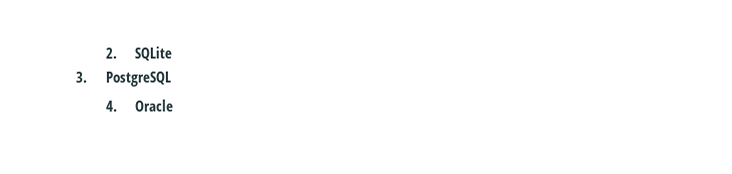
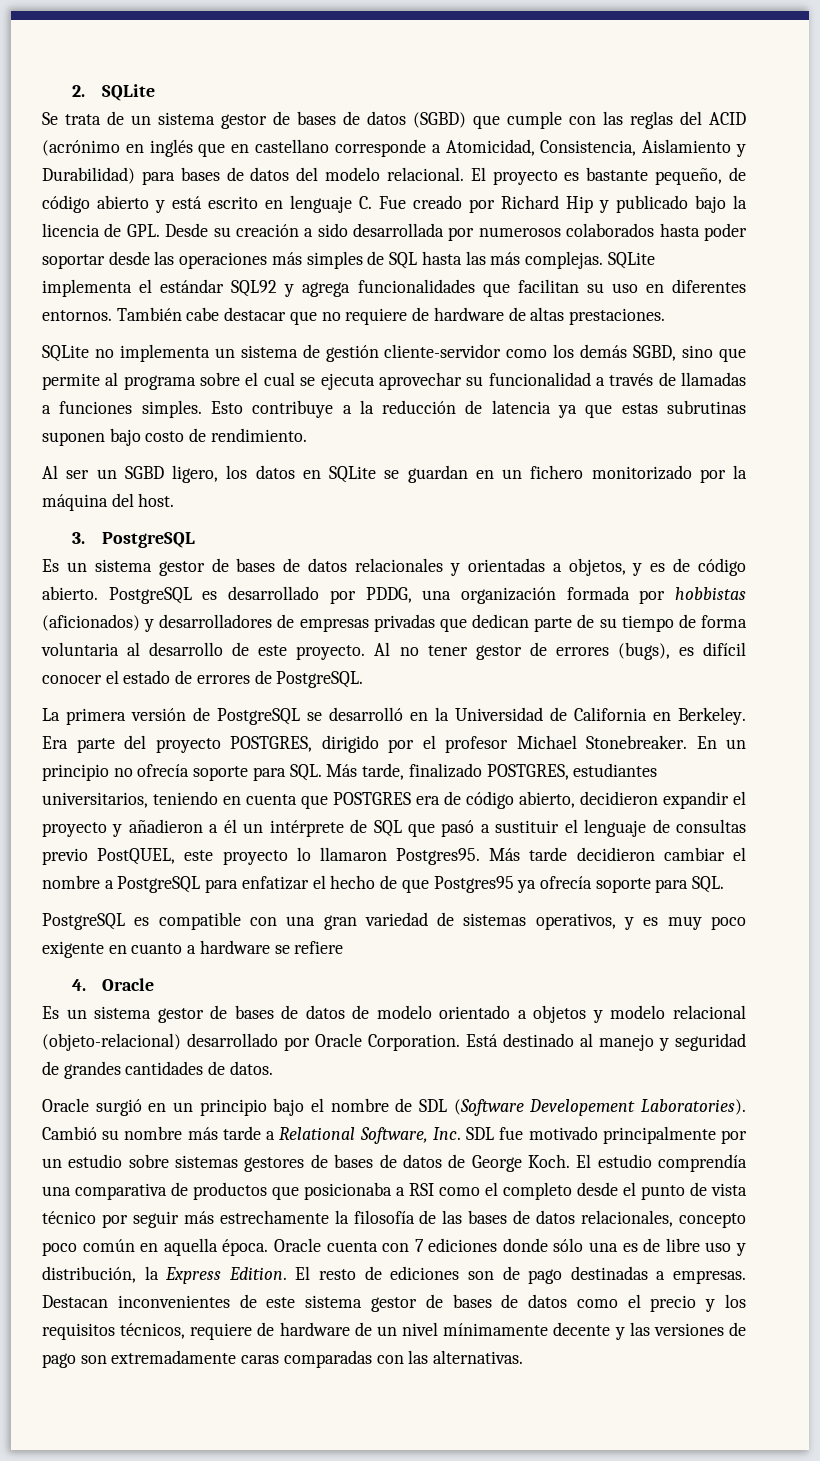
[75,71,171,87] [105,99,175,112] 3. PostgreSQL // 4. Oracle -> [42,111,746,129] [42,139,746,157] [42,167,746,185] [42,195,747,213] [42,223,748,241] [42,251,655,269] [42,279,747,297] [42,307,665,325] [42,344,746,362] [42,372,746,390] [42,400,746,418] [42,428,307,446] [42,465,747,483] [42,493,175,511] [72,532,196,548] [42,558,746,576] [42,586,746,604] [42,614,748,632] [41,642,746,660] [42,670,364,688] [42,707,746,725] [42,735,746,753] [42,763,658,781] [42,791,746,809] [42,819,746,837] [42,847,746,865] [42,875,725,893] [42,912,746,930] [42,940,344,958] [72,978,155,991] [42,1005,746,1023] [42,1033,746,1051] [42,1061,273,1079] [42,1098,746,1116] [42,1126,747,1144] [42,1154,747,1172] [42,1182,747,1200] [42,1210,746,1228] [42,1238,747,1256] [42,1266,747,1284] [42,1294,747,1312] [42,1322,746,1340] [42,1350,524,1368] Se trata de un sistema gestor de bases de datos (SGBD) que cumple con las reglas del ACID (acrónimo en inglés que en castellano corresponde a Atomicidad, Consistencia, Aislamiento y Durabilidad) para bases de datos del modelo relacional. El proyecto es bastante pequeño, de código abierto y está escrito en lenguaje C. Fue creado por Richard Hip y publicado bajo la licencia de GPL. Desde su creación a sido desarrollada por numerosos colaborados hasta poder soportar desde las operaciones más simples de SQL hasta las más complejas. SQLite implementa el estándar SQL92 y agrega funcionalidades que facilitan su uso en diferentes entornos. También cabe destacar que no requiere de hardware de altas prestaciones. // SQLite no implementa un sistema de gestión cliente-servidor como los demás SGBD, sino que permite al programa sobre el cual se ejecuta aprovechar su funcionalidad a través de llamadas a funciones simples. Esto contribuye a la reducción de latencia ya que estas subrutinas suponen bajo costo de rendimiento. // Al ser un SGBD ligero, los datos en SQLite se guardan en un fichero monitorizado por la máquina del host. // 3. PostgreSQL // Es un sistema gestor de bases de datos relacionales y orientadas a objetos, y es de código abierto. PostgreSQL es desarrollado por PDDG, una organización formada por hobbistas (aficionados) y desarrolladores de empresas privadas que dedican parte de su tiempo de forma voluntaria al desarrollo de este proyecto. Al no tener gestor de errores (bugs), es difícil conocer el estado de errores de PostgreSQL. // La primera versión de PostgreSQL se desarrolló en la Universidad de California en Berkeley. Era parte del proyecto POSTGRES, dirigido por el profesor Michael Stonebreaker. En un principio no ofrecía soporte para SQL. Más tarde, finalizado POSTGRES, estudiantes universitarios, teniendo en cuenta que POSTGRES era de código abierto, decidieron expandir el proyecto y añadieron a él un intérprete de SQL que pasó a sustituir el lenguaje de consultas previo PostQUEL, este proyecto lo llamaron Postgres95. Más tarde decidieron cambiar el nombre a PostgreSQL para enfatizar el hecho de que Postgres95 ya ofrecía soporte para SQL. // PostgreSQL es compatible con una gran variedad de sistemas operativos, y es muy poco exigente en cuanto a hardware se refiere // 4. Oracle // Es un sistema gestor de bases de datos de modelo orientado a objetos y modelo relacional (objeto-relacional) desarrollado por Oracle Corporation. Está destinado al manejo y seguridad de grandes cantidades de datos. // Oracle surgió en un principio bajo el nombre de SDL (Software Developement Laboratories). Cambió su nombre más tarde a Relational Software, Inc. SDL fue motivado principalmente por un estudio sobre sistemas gestores de bases de datos de George Koch. El estudio comprendía una comparativa de productos que posicionaba a RSI como el completo desde el punto de vista técnico por seguir más estrechamente la filosofía de las bases de datos relacionales, concepto poco común en aquella época. Oracle cuenta con 7 ediciones donde sólo una es de libre uso y distribución, la Express Edition. El resto de ediciones son de pago destinadas a empresas. Destacan inconvenientes de este sistema gestor de bases de datos como el precio y los requisitos técnicos, requiere de hardware de un nivel mínimamente decente y las versiones de pago son extremadamente caras comparadas con las alternativas.

